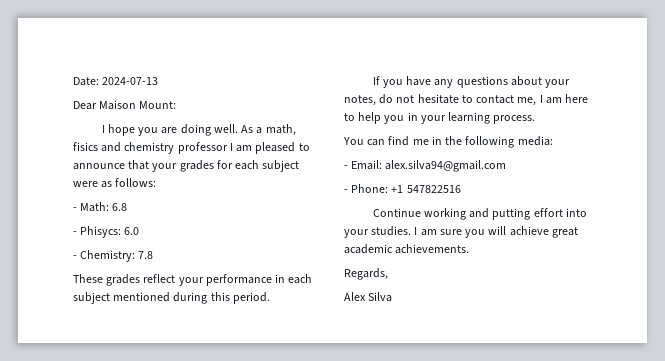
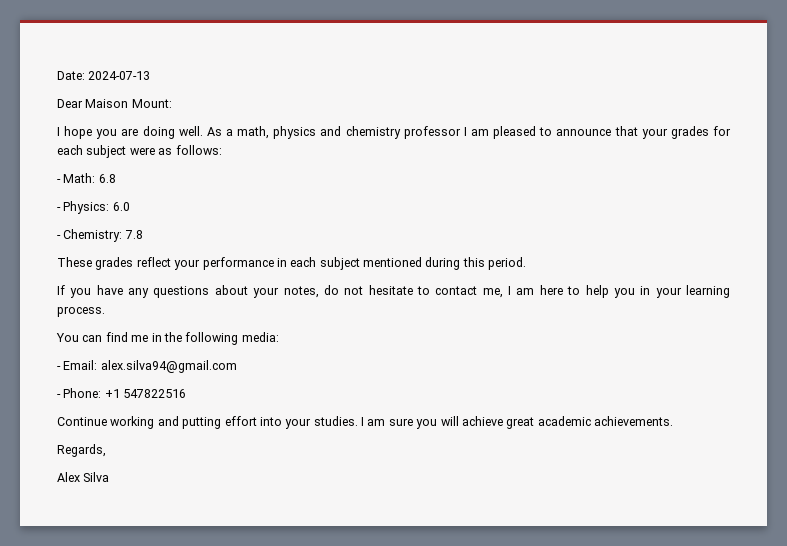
[73,142,98,151] fisics -> [273,126,317,139] physics
[80,226,122,238] Phisycs: -> [63,201,110,214] Physics:

